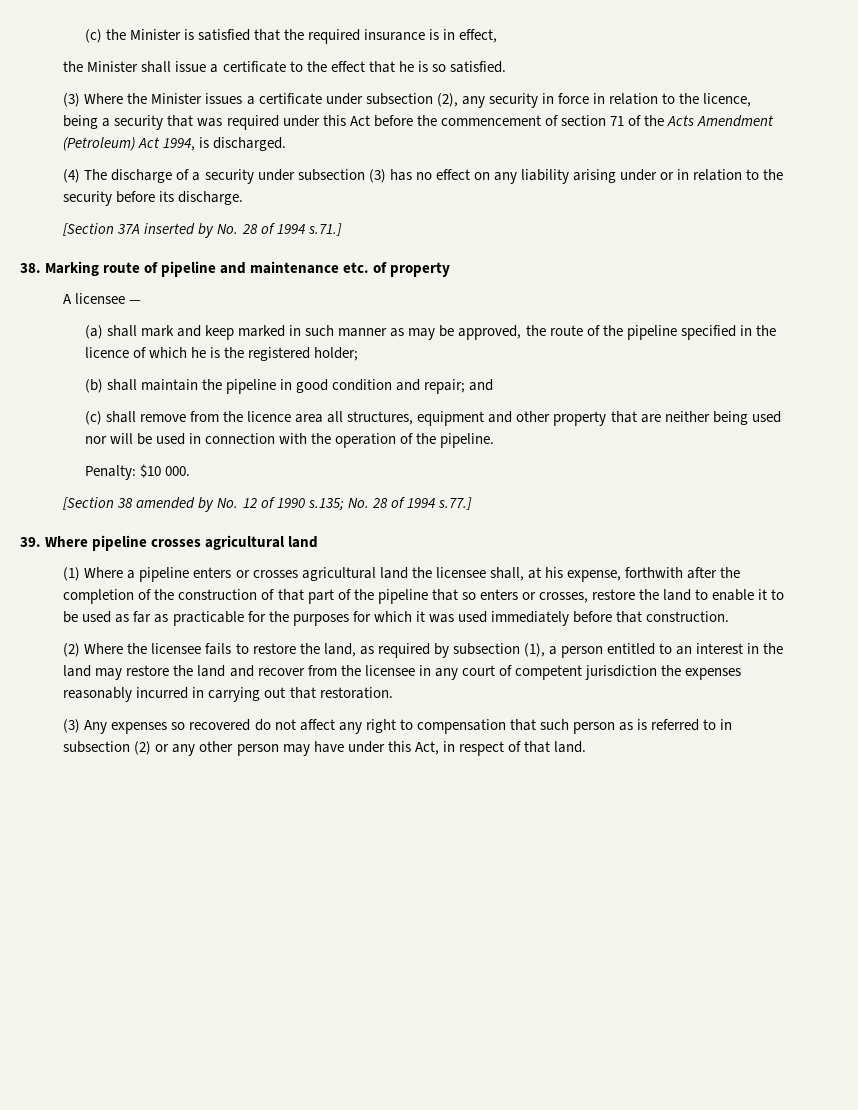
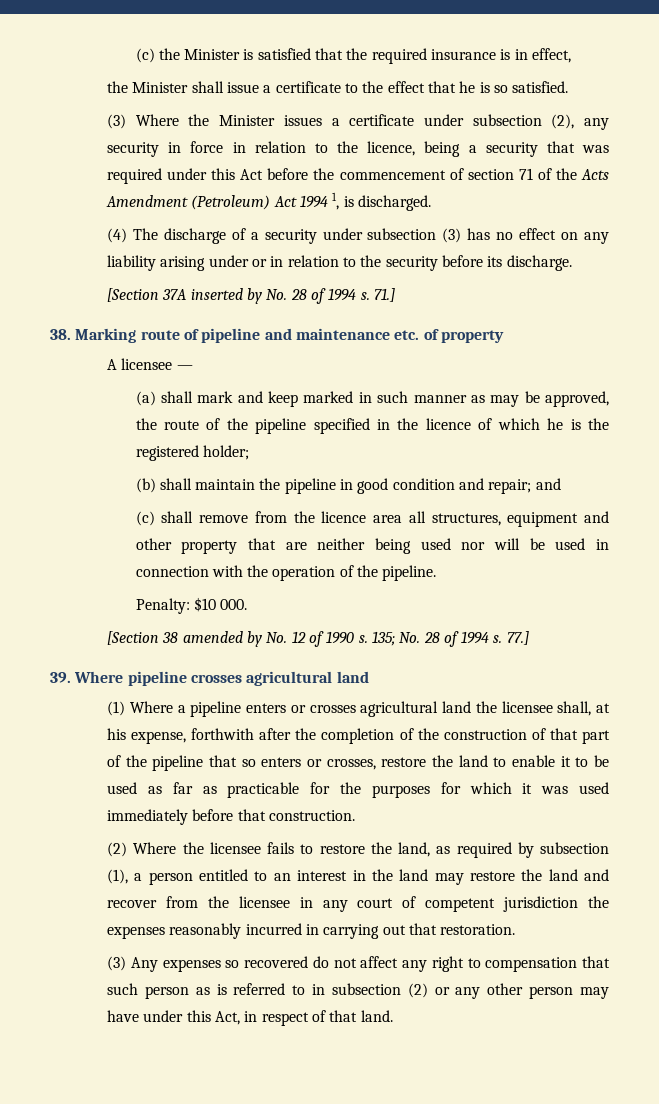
[163,138,196,151] 1994, -> [299,192,340,210] 1994 1,
[307,223,342,236] s.71.] -> [360,288,395,302] s. 71.]
[307,497,472,511] s.135; No. 28 of 1994 s.77.] -> [358,631,529,647] s. 135; No. 28 of 1994 s. 77.]

